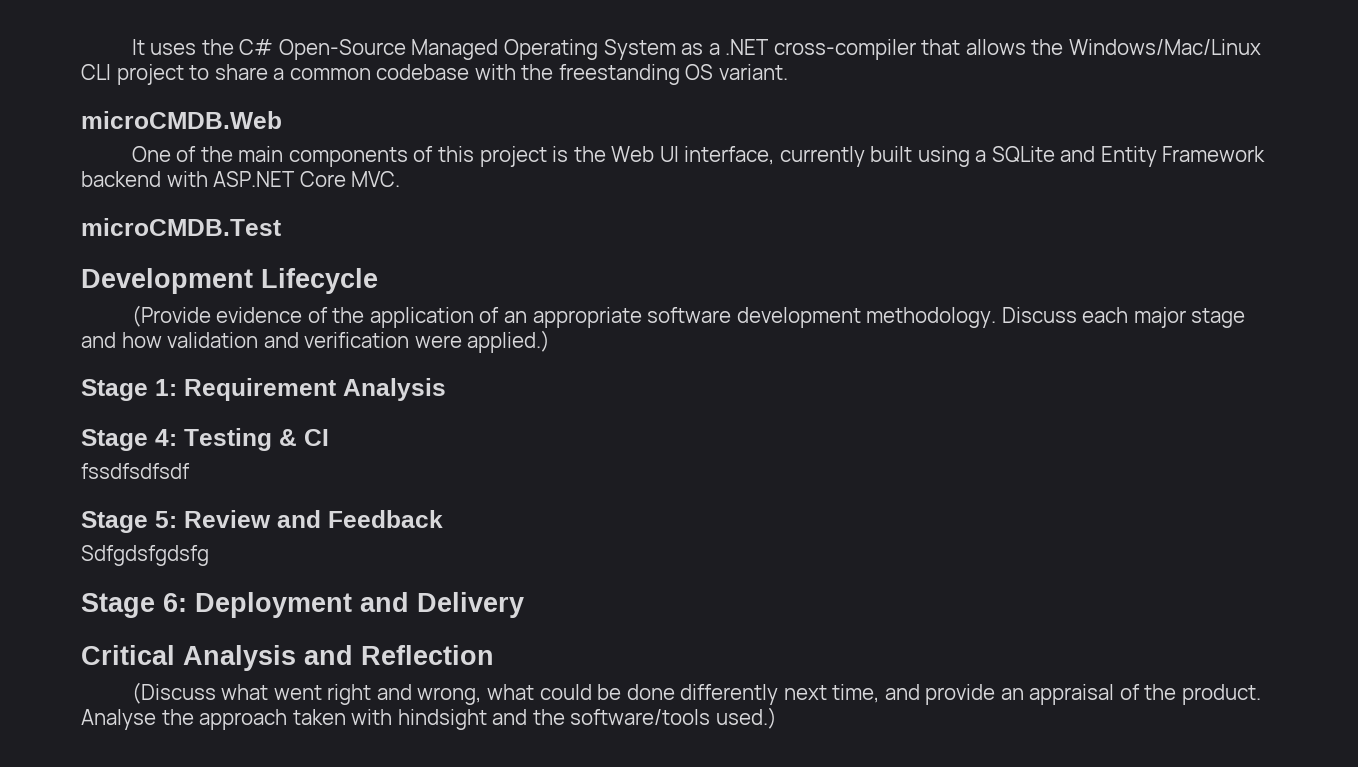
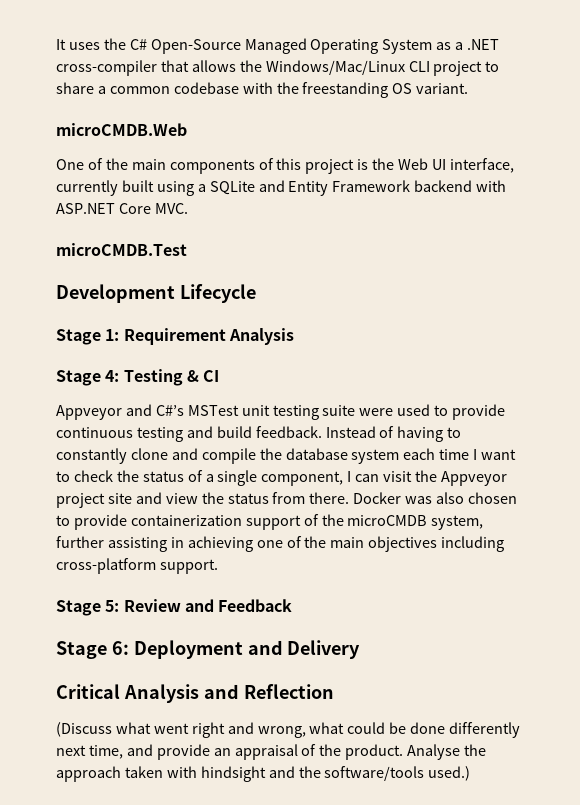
[131,305,1246,328] [81,330,551,353] // (Provide evidence of the application of an appropriate software development methodology. Discuss each major stage and how validation and verification were applied.) -> (256, 293) none
[81,463,190,479] fssdfsdfsdf -> [56,404,506,420] [56,426,462,442] [56,448,517,464] [56,470,507,486] [56,492,518,508] [56,514,484,530] [56,536,505,552] [56,558,218,574] Appveyor and C#’s MSTest unit testing suite were used to provide continuous testing and build feedback. Instead of having to constantly clone and compile the database system each time I want to check the status of a single component, I can visit the Appveyor project site and view the status from there. Docker was also chosen to provide containerization support of the microCMDB system, further assisting in achieving one of the main objectives including cross-platform support.
[81,545,209,566] // Sdfgdsfgdsfg -> (293, 605) none

